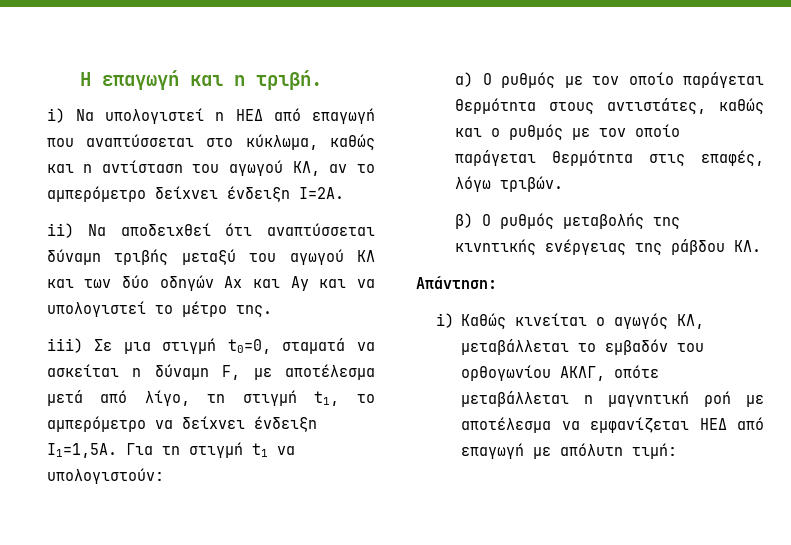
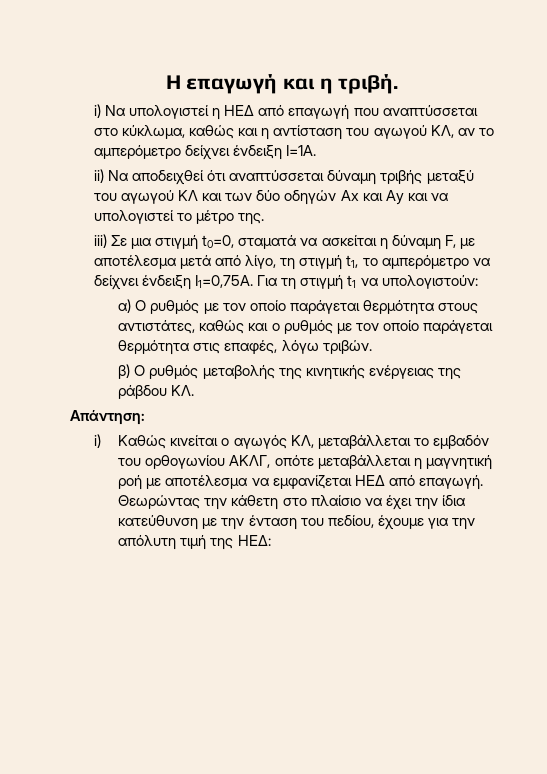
[298,187,344,199] Ι=2Α. -> [286,145,317,156] Ι=1Α.
[46,443,117,458] Ι1=1,5Α. -> [195,275,254,288] Ι1=0,75Α.
[460,443,677,459] επαγωγή με απόλυτη τιμή: -> [418,475,483,490] [118,495,465,510] [118,515,475,530] [118,535,271,550] επαγωγή. Θεωρώντας την κάθετη στο πλαίσιο να έχει την ίδια κατεύθυνση με την ένταση του πεδίου, έχουμε για την απόλυτη τιμή της ΗΕΔ:

